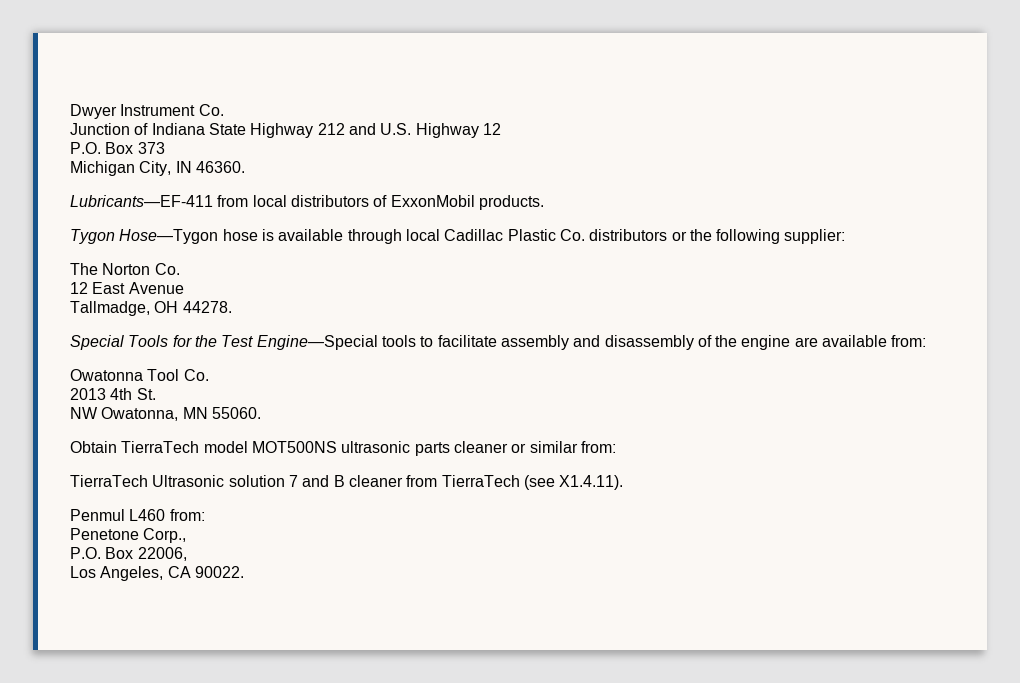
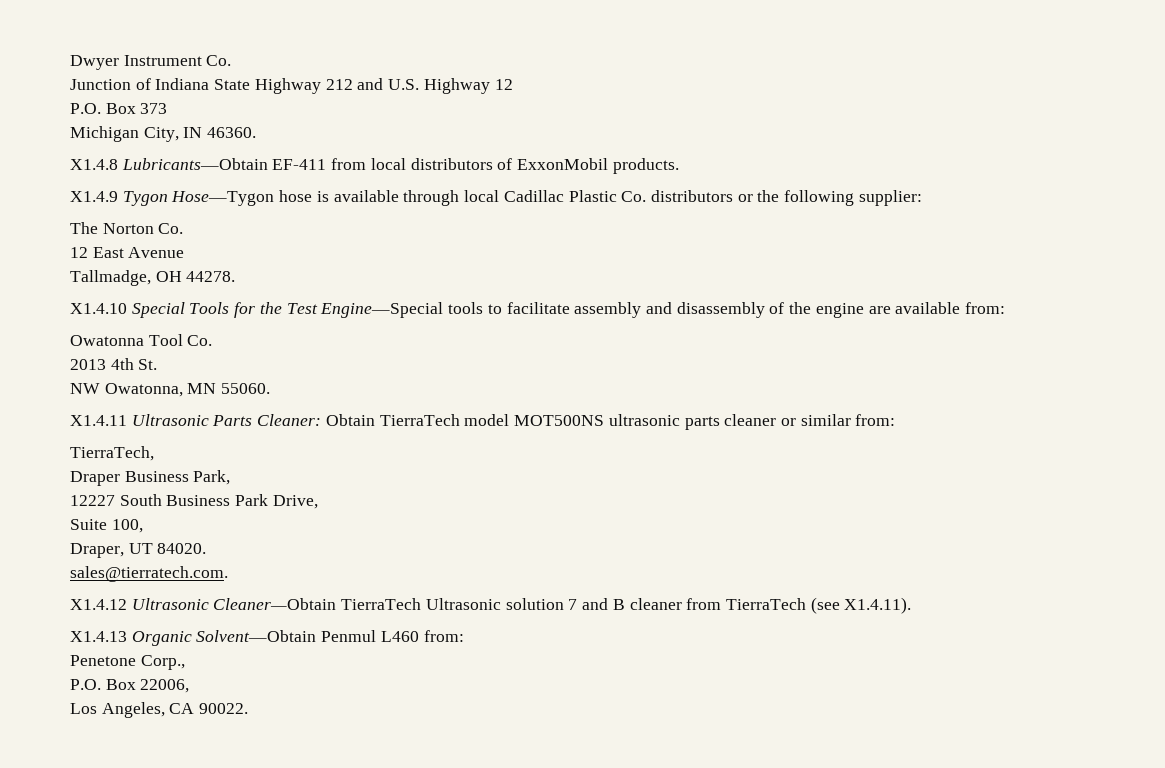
[70,195,213,207] Lubricants—EF-411 -> [70,158,327,170] X1.4.8 Lubricants—Obtain EF-411
(544, 202) none -> [70,191,118,202] X1.4.9
(232, 307) none -> [70,303,127,314] X1.4.10
(261, 413) none -> [70,414,322,426] X1.4.11 Ultrasonic Parts Cleaner:
(616, 447) none -> [70,446,154,461] [70,470,231,486] [70,494,318,509] [70,519,143,533] [70,543,207,558] [70,566,228,582] [70,598,337,610] TierraTech, // Draper Business Park, // 12227 South Business Park Drive, // Suite 100, // Draper, UT 84020. // sales@tierratech.com. // X1.4.12 Ultrasonic Cleaner—Obtain
(624, 482) none -> [70,630,317,646] X1.4.13 Organic Solvent—Obtain

